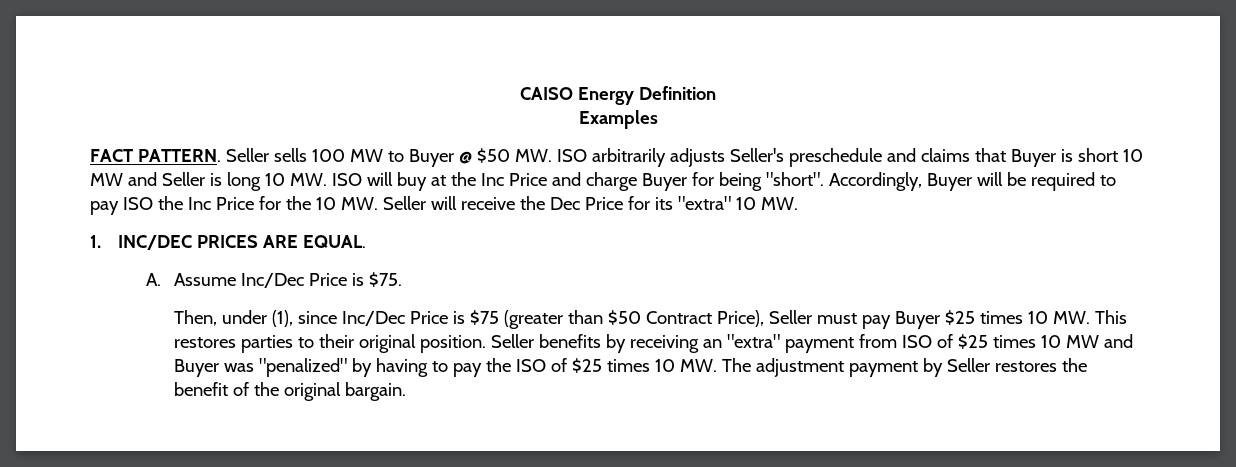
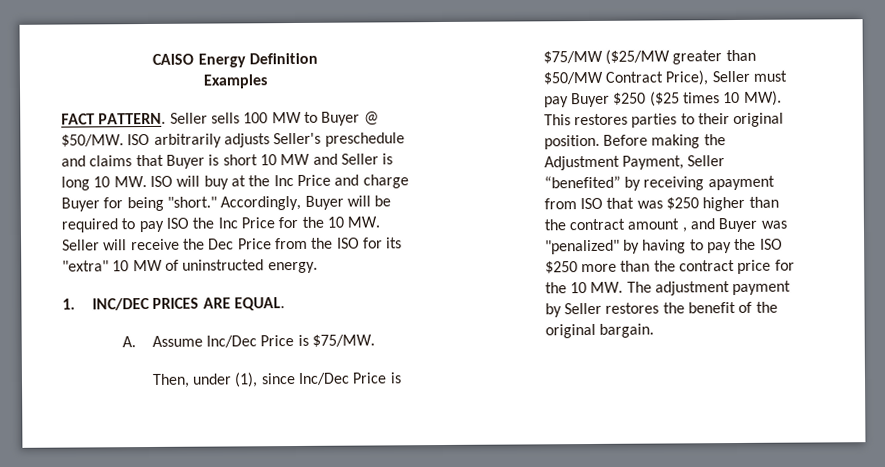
[476,148,552,163] $50 MW. -> [61,134,124,147] $50/MW.
[765,172,824,186] "short". -> [166,196,217,208] "short."
(623, 203) none -> [274,237,360,250] from the ISO
[760,197,798,210] MW. -> [132,259,318,274] MW of uninstructed energy.
[369,272,403,287] $75. -> [312,334,376,347] $75/MW.
[470,310,642,329] $75 (greater than $50 -> [542,49,756,65] [542,71,603,85] $75/MW ($25/MW greater than $50/MW
[945,310,1091,325] $25 times 10 MW. -> [613,90,782,107] $250 ($25 times 10 MW).
[491,334,1100,353] Seller benefits by receiving an "extra" payment from ISO of $25 times 10 MW -> [603,134,726,149] [543,155,726,171] [543,175,775,191] [543,196,779,212] [543,218,687,233] Before making the Adjustment Payment, Seller “benefited” by receiving apayment from ISO that was $250 higher than the contract amount ,
[551,358,651,373] of $25 times -> [544,259,795,274] [544,282,567,294] $250 more than the contract price for the

